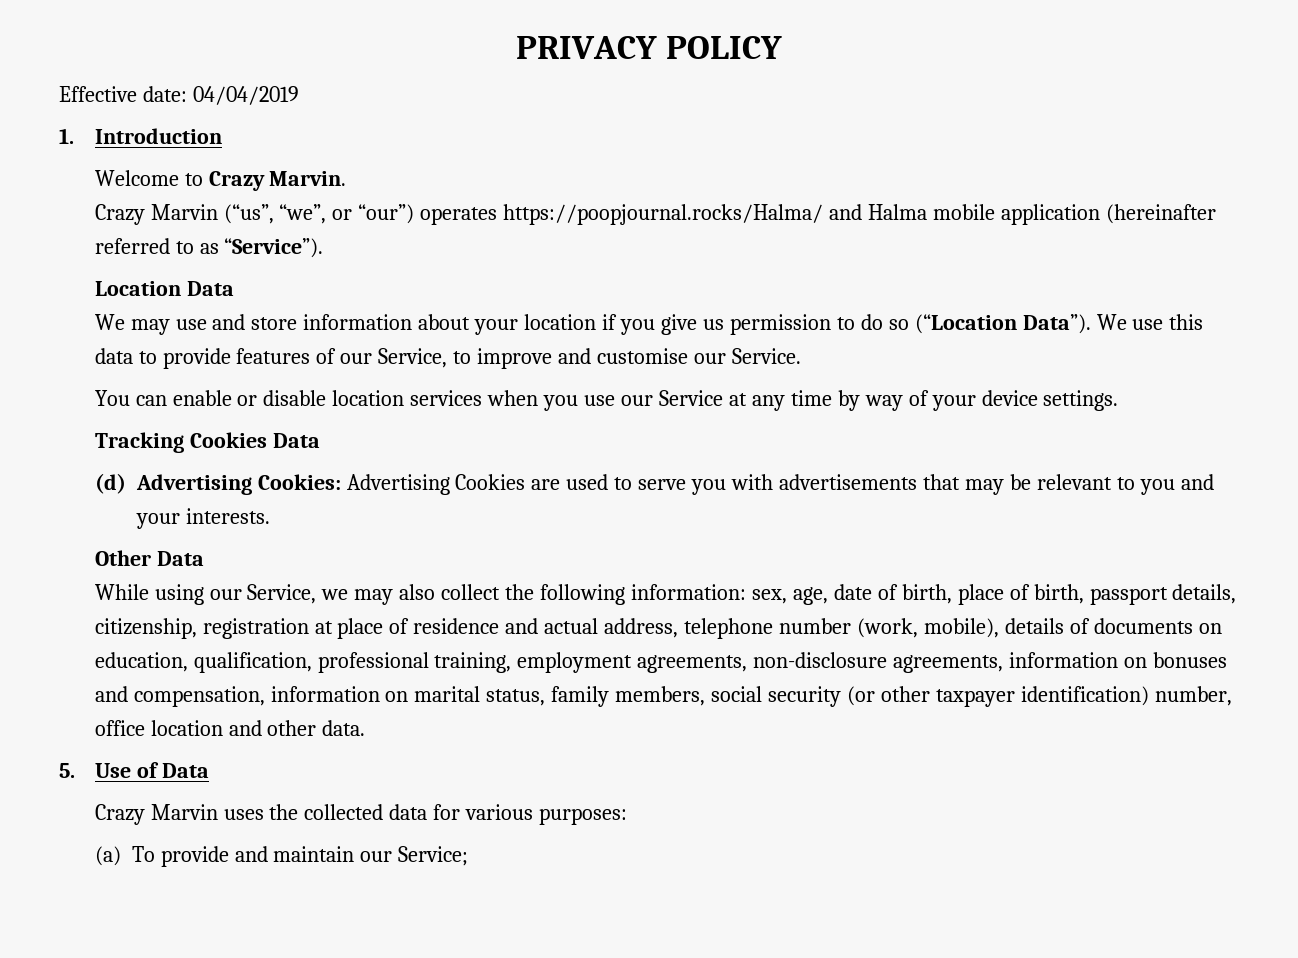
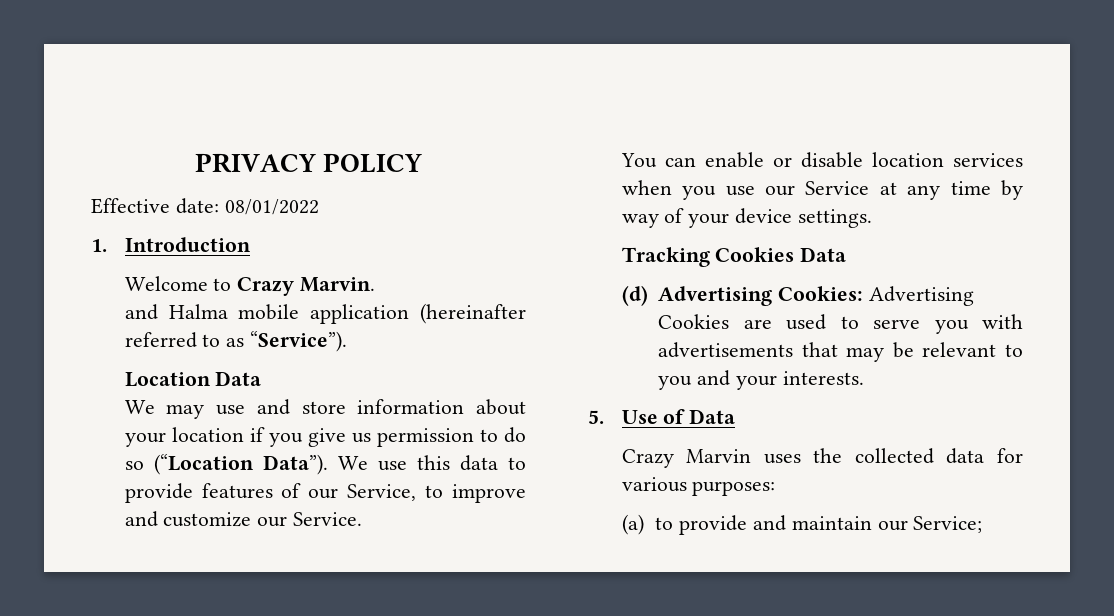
[192,86,299,105] 04/04/2019 -> [224,199,319,215] 08/01/2022
[94,204,824,225] Crazy Marvin (“us”, “we”, or “our”) operates https://poopjournal.rocks/Halma/ -> (376, 284) none
[597,348,689,364] customise -> [163,512,252,527] customize
[94,550,204,566] [94,584,1237,605] [94,618,1222,639] [94,652,1228,673] [94,686,1232,707] [94,720,366,736] // Other Data // While using our Service, we may also collect the following information: sex, age, date of birth, place of birth, passport details, citizenship, registration at place of residence and actual address, telephone number (work, mobile), details of documents on education, qualification, professional training, employment agreements, non-disclosure agreements, information on bonuses and compensation, information on marital status, family members, social security (or other taxpayer identification) number, office location and other data. -> (864, 378) none
[131,846,155,862] To -> [655,517,674,530] to

